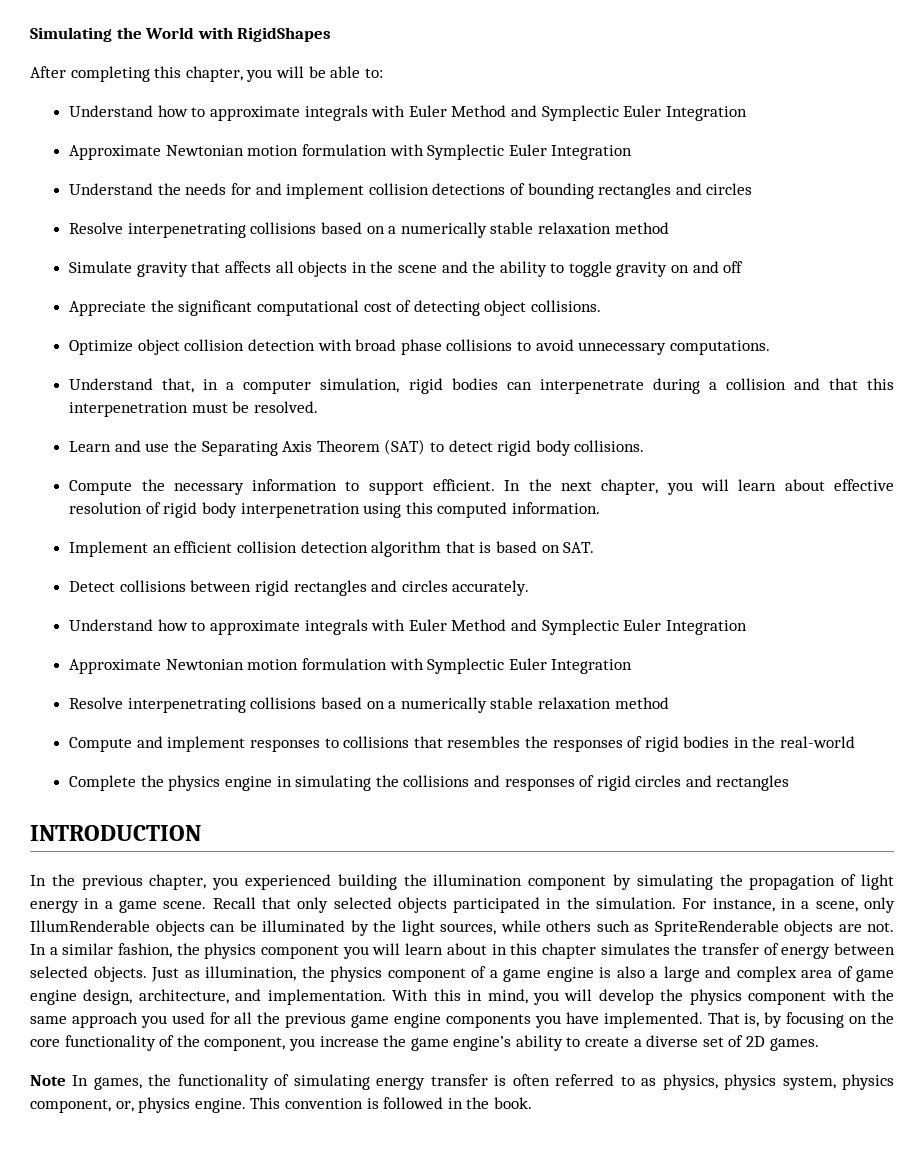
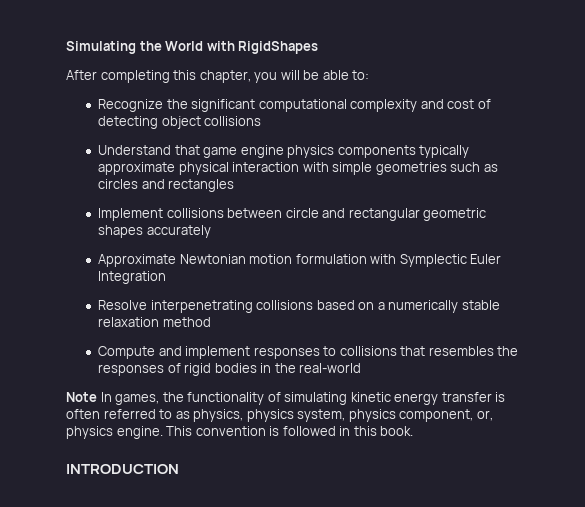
[69,105,747,121] [69,144,633,160] [69,183,753,199] [69,222,669,238] [69,261,744,277] [69,301,147,316] Understand how to approximate integrals with Euler Method and Symplectic Euler Integration // Approximate Newtonian motion formulation with Symplectic Euler Integration // Understand the needs for and implement collision detections of bounding rectangles and circles // Resolve interpenetrating collisions based on a numerically stable relaxation method // Simulate gravity that affects all objects in the scene and the ability to toggle gravity on and off // Appreciate -> [98,99,164,112] Recognize
(359, 308) none -> [350,99,444,112] complexity and
[530,300,601,312] [69,339,770,355] [69,378,894,394] [69,401,318,417] [69,439,645,456] [69,479,894,495] [69,502,600,518] [69,541,595,557] [69,580,530,596] [69,619,747,635] collisions. // Optimize object collision detection with broad phase collisions to avoid unnecessary computations. // Understand that, in a computer simulation, rigid bodies can interpenetrate during a collision and that this interpenetration must be resolved. // Learn and use the Separating Axis Theorem (SAT) to detect rigid body collisions. // Compute the necessary information to support efficient. In the next chapter, you will learn about effective resolution of rigid body interpenetration using this computed information. // Implement an efficient collision detection algorithm that is based on SAT. // Detect collisions between rigid rectangles and circles accurately. // Understand how to approximate integrals with Euler Method and Symplectic Euler Integration -> [204,116,262,126] [98,145,470,158] [98,162,498,175] [98,179,235,192] [98,208,487,221] [98,225,211,238] collisions // Understand that game engine physics components typically approximate physical interaction with simple geometries such as circles and rectangles // Implement collisions between circle and rectangular geometric shapes accurately
[69,775,790,791] [30,825,201,841] [30,874,894,890] [30,897,895,913] [30,920,894,936] [30,943,896,959] [30,966,894,982] [30,989,894,1005] [30,1012,895,1028] [30,1035,819,1051] // Complete the physics engine in simulating the collisions and responses of rigid circles and rectangles // INTRODUCTION // In the previous chapter, you experienced building the illumination component by simulating the propagation of light energy in a game scene. Recall that only selected objects participated in the simulation. For instance, in a scene, only IllumRenderable objects can be illuminated by the light sources, while others such as SpriteRenderable objects are not. In a similar fashion, the physics component you will learn about in this chapter simulates the transfer of energy between selected objects. Just as illumination, the physics component of a game engine is also a large and complex area of game engine design, architecture, and implementation. With this in mind, you will develop the physics component with the same approach you used for all the previous game engine components you have implemented. That is, by focusing on the core functionality of the component, you increase the game engine’s ability to create a diverse set of 2D games. -> (362, 368) none
(370, 1082) none -> [350,392,391,402] kinetic
[466,1097,490,1109] the -> [353,426,377,436] this
(532, 1103) none -> [66,464,179,474] // INTRODUCTION

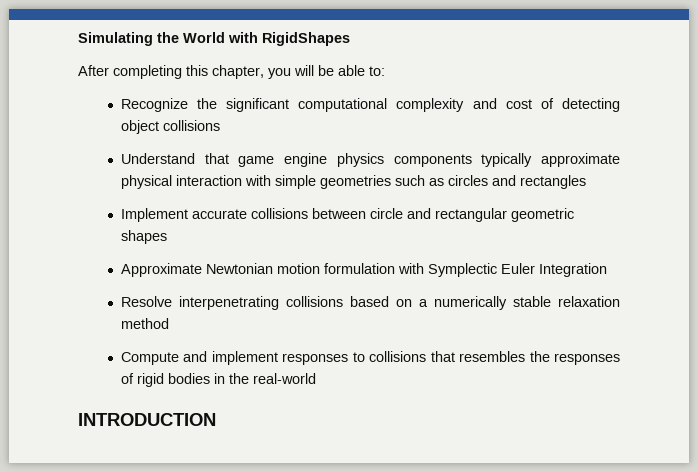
(164, 214) none -> [191,209,247,219] accurate
[146,225,211,238] accurately -> (167, 237) none
[66,392,506,405] [66,409,493,422] [66,426,414,439] // Note In games, the functionality of simulating kinetic energy transfer is often referred to as physics, physics system, physics component, or, physics engine. This convention is followed in this book. -> (316, 378) none

